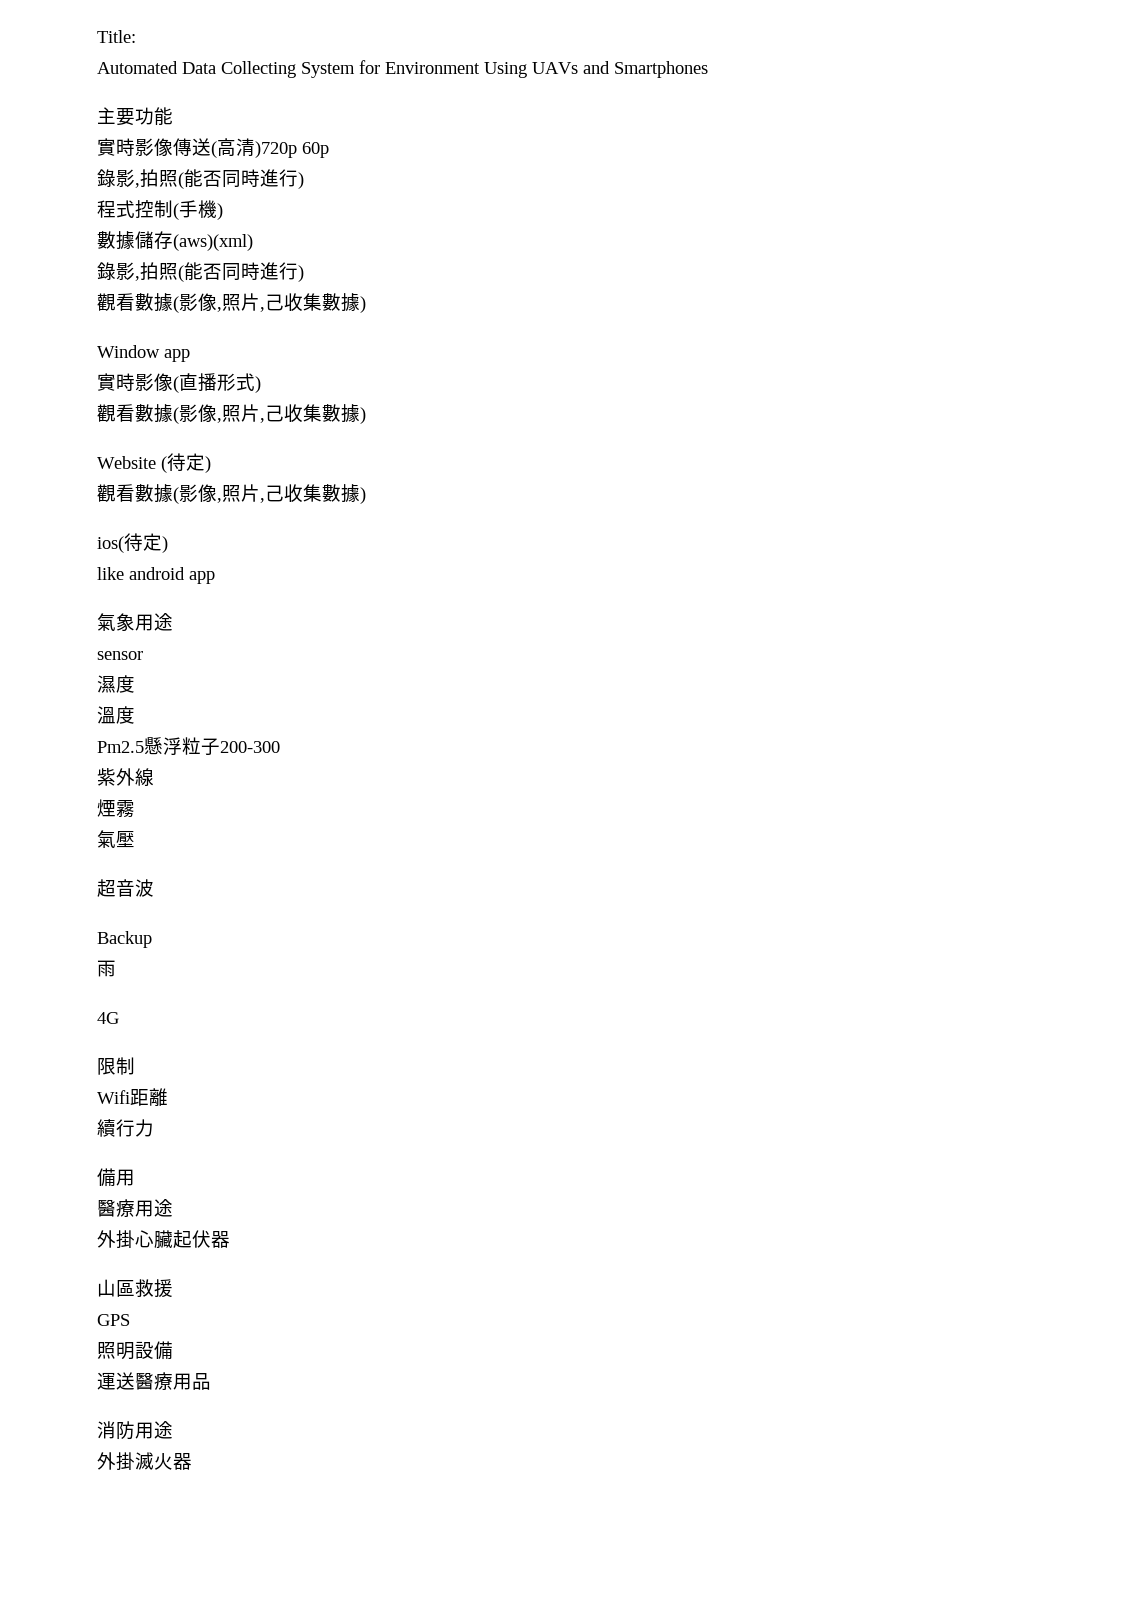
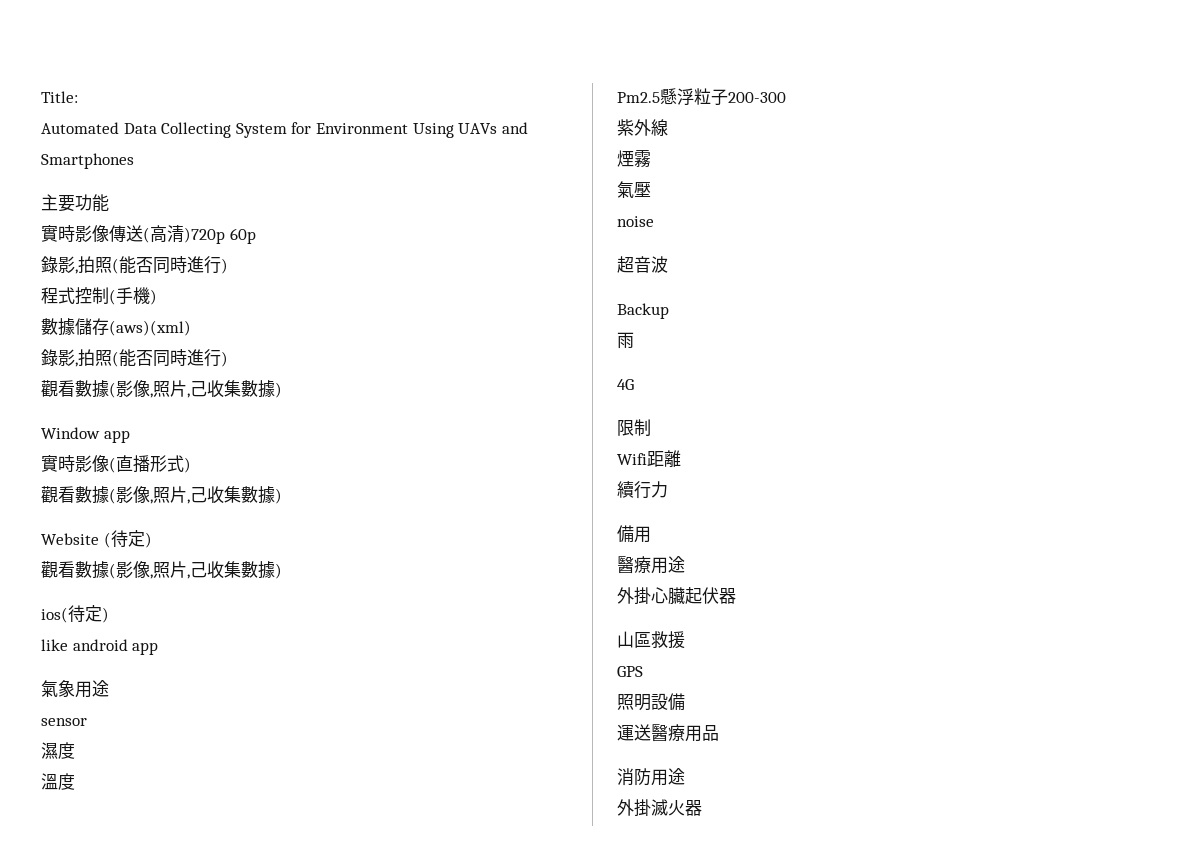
(135, 839) none -> [617,216,654,227] // noise

